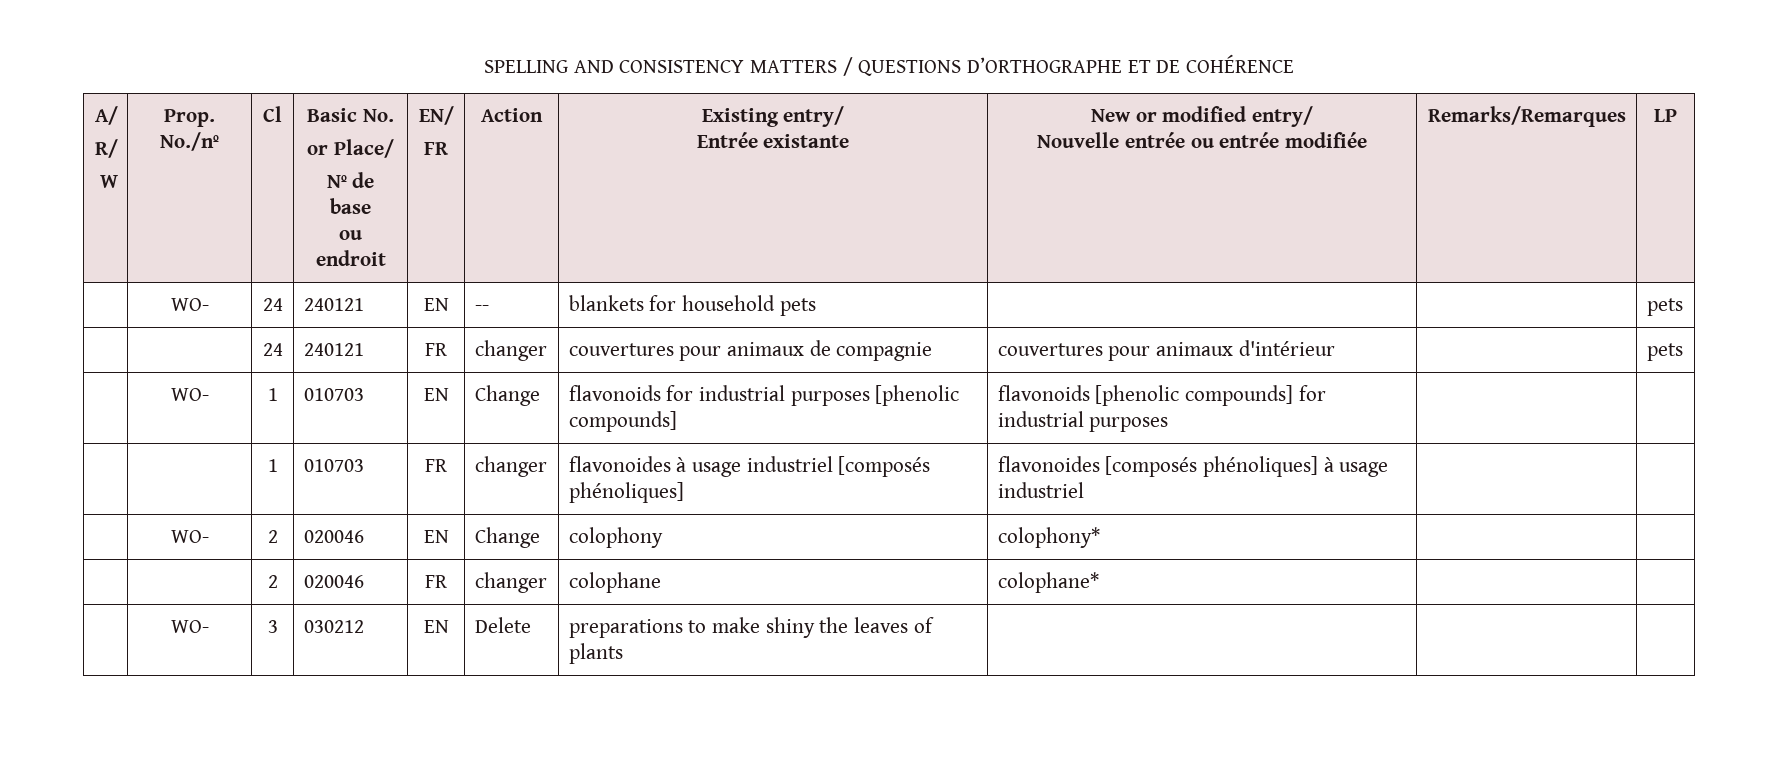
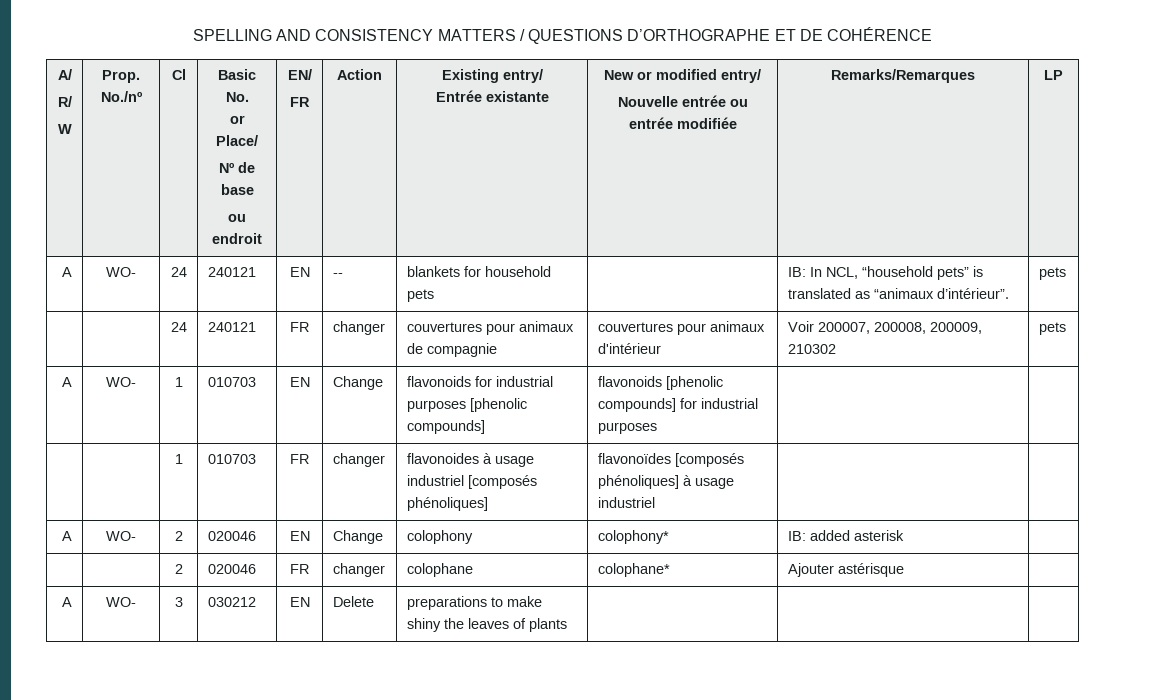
(1677, 115) none -> [62,267,73,277] A
(816, 307) none -> [787,266,983,280] [787,288,1009,299] IB: In NCL, “household pets” is translated as “animaux d’intérieur”.
[1646,343,1683,361] | pets // -> [787,321,982,334] [787,344,836,354] [1038,322,1066,335] [62,377,73,387] Voir 200007, 200008, 200009, 210302 | pets // A
[997,456,1100,472] flavonoides -> [597,453,671,464] flavonoïdes
(1084, 490) none -> [62,531,73,541] A
(1100, 537) none -> [787,530,904,541] IB: added asterisk
(1099, 582) | // -> [787,563,904,577] [62,597,73,607] Ajouter astérisque | // A

